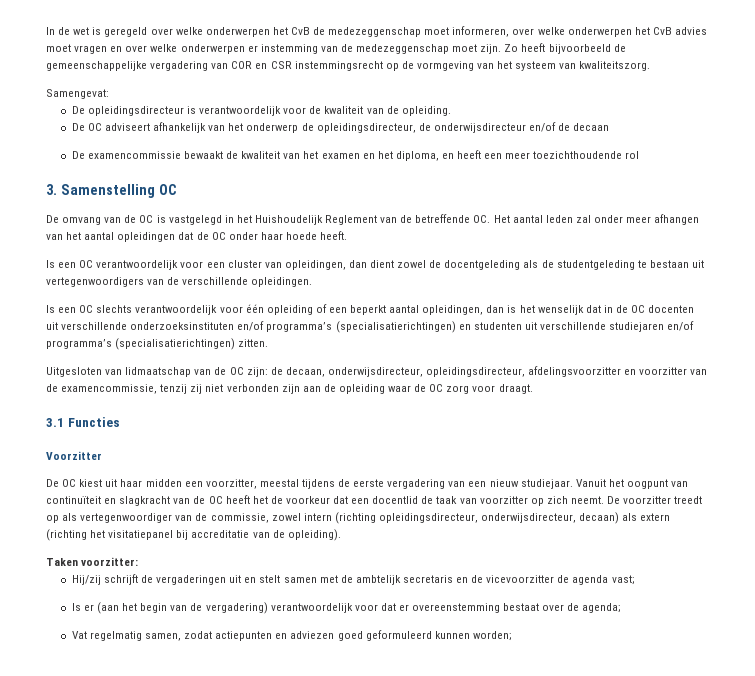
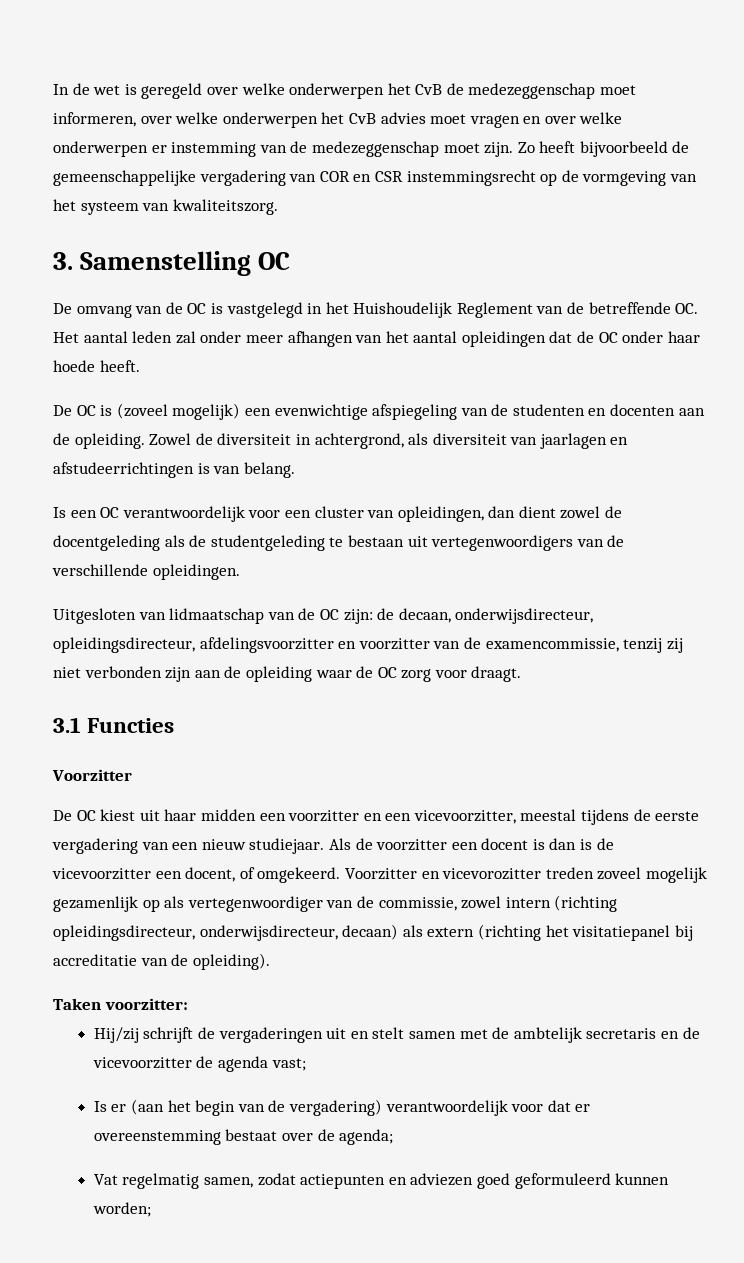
[46,89,109,99] [71,106,451,116] [71,122,610,133] [71,150,640,161] // Samengevat: // De opleidingsdirecteur is verantwoordelijk voor de kwaliteit van de opleiding. // De OC adviseert afhankelijk van het onderwerp de opleidingsdirecteur, de onderwijsdirecteur en/of de decaan // De examencommissie bewaakt de kwaliteit van het examen en het diploma, en heeft een meer toezichthoudende rol -> (278, 207) none
(348, 235) none -> [53,403,705,420] [53,433,629,449] [53,462,295,478] // De OC is (zoveel mogelijk) een evenwichtige afspiegeling van de studenten en docenten aan de opleiding. Zowel de diversiteit in achtergrond, als diversiteit van jaarlagen en afstudeerrichtingen is van belang.
[46,304,695,315] [46,321,695,333] [46,338,269,350] // Is een OC slechts verantwoordelijk voor één opleiding of een beperkt aantal opleidingen, dan is het wenselijk dat in de OC docenten uit verschillende onderzoeksinstituten en/of programma’s (specialisatierichtingen) en studenten uit verschillende studiejaren en/of programma’s (specialisatierichtingen) zitten. -> (240, 572) none
[205,479,257,489] voorzitter, -> [288,810,516,824] voorzitter en een vicevoorzitter,
[575,479,689,489] [46,495,703,506] Vanuit het oogpunt van continuïteit en slagkracht van de OC heeft het de voorkeur dat een docentlid de taak van voorzitter op zich neemt. De voorzitter treedt -> [328,838,614,851] [52,867,707,883] [53,896,138,912] Als de voorzitter een docent is dan is de vicevoorzitter een docent, of omgekeerd. Voorzitter en vicevorozitter treden zoveel mogelijk gezamenlijk

